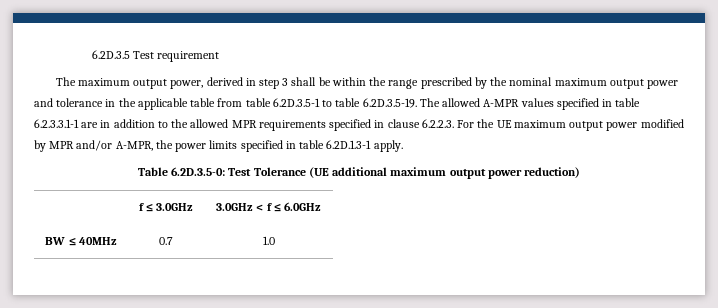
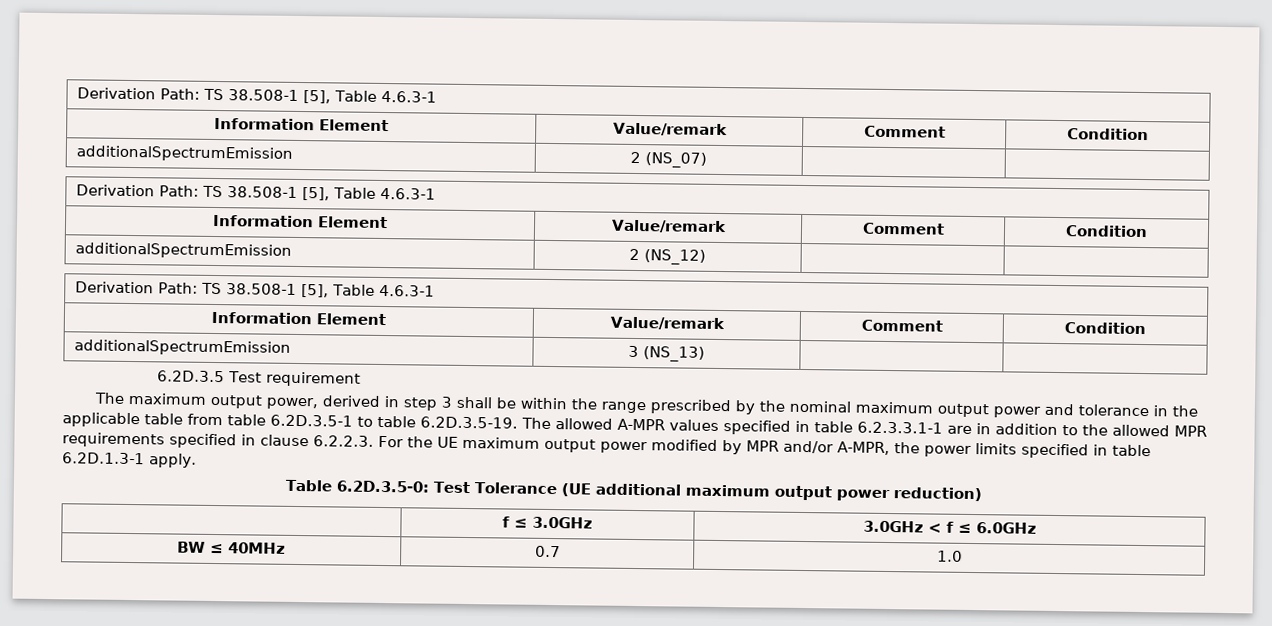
(91, 54) none -> [76,87,437,104] [214,117,389,132] [612,122,728,137] [863,125,946,138] [1067,128,1149,141] [75,145,293,162] [630,151,707,168] [75,184,436,201] [213,214,388,229] [610,219,727,234] [861,222,945,235] [1065,225,1148,238] [74,242,292,259] [629,248,706,265] [74,281,435,298] [211,311,386,326] [609,316,725,331] [860,319,943,332] [1064,322,1146,335] [73,339,291,356] [628,345,705,362] Derivation Path: TS 38.508-1 [5], Table 4.6.3-1 // Information Element | Value/remark | Comment | Condition // additionalSpectrumEmission | 2 (NS_07) | | // Derivation Path: TS 38.508-1 [5], Table 4.6.3-1 // Information Element | Value/remark | Comment | Condition // additionalSpectrumEmission | 2 (NS_12) | | // Derivation Path: TS 38.508-1 [5], Table 4.6.3-1 // Information Element | Value/remark | Comment | Condition // additionalSpectrumEmission | 3 (NS_13) | | //

